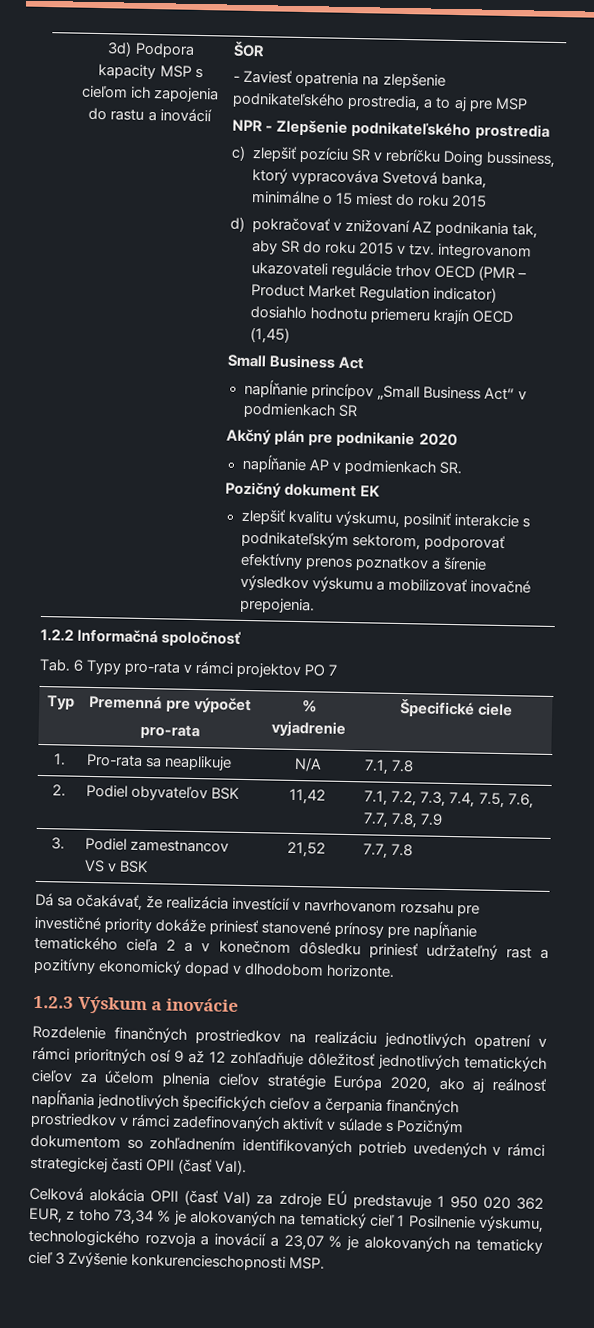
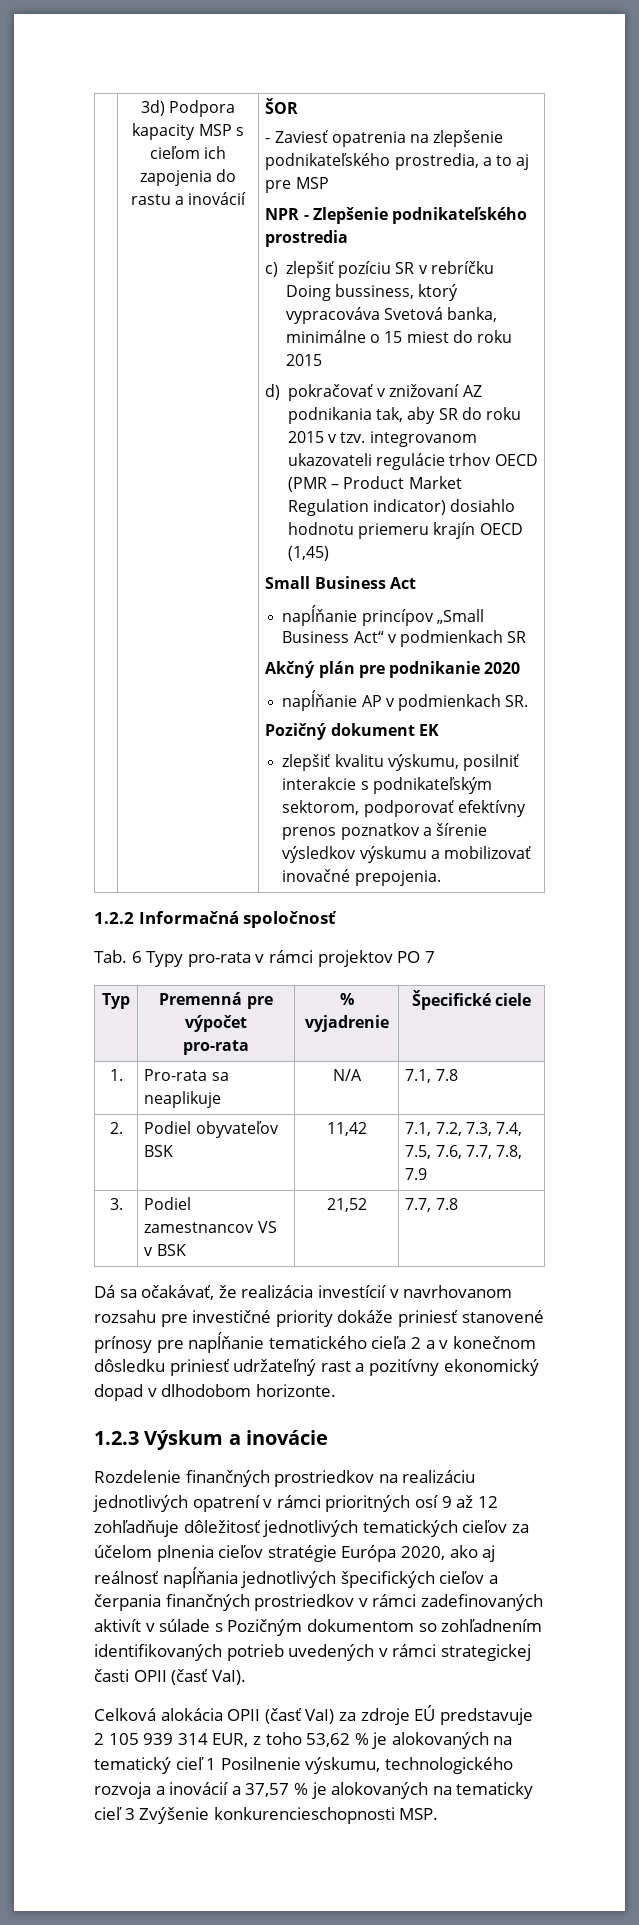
[436,1195,544,1210] 1 950 020 362 -> [94,1733,208,1745] 2 105 939 314
[114,1209,154,1226] 73,34 -> [306,1733,351,1747] 53,62
[283,1234,324,1251] 23,07 -> [245,1783,290,1797] 37,57

